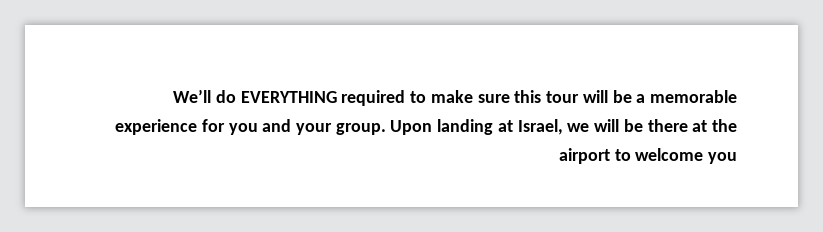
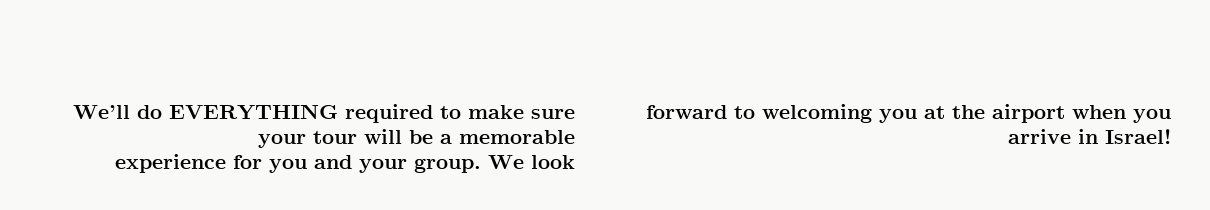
[514,90,542,103] this -> [258,134,306,148] your
[390,119,738,135] [558,148,737,164] Upon landing at Israel, we will be there at the // airport to welcome you -> [488,155,575,169] [646,104,1171,123] [1008,129,1171,144] We look forward to welcoming you at the airport when you arrive in Israel!

